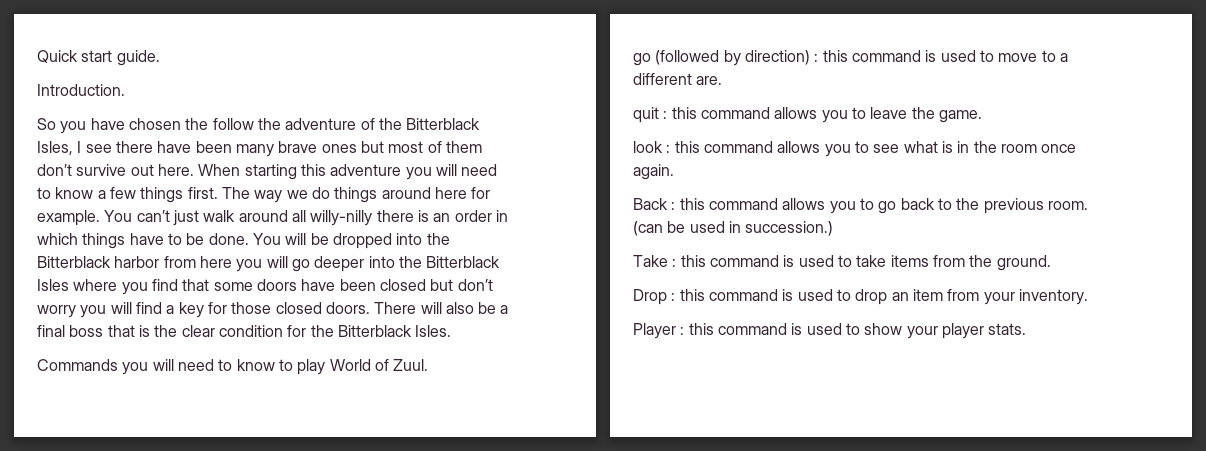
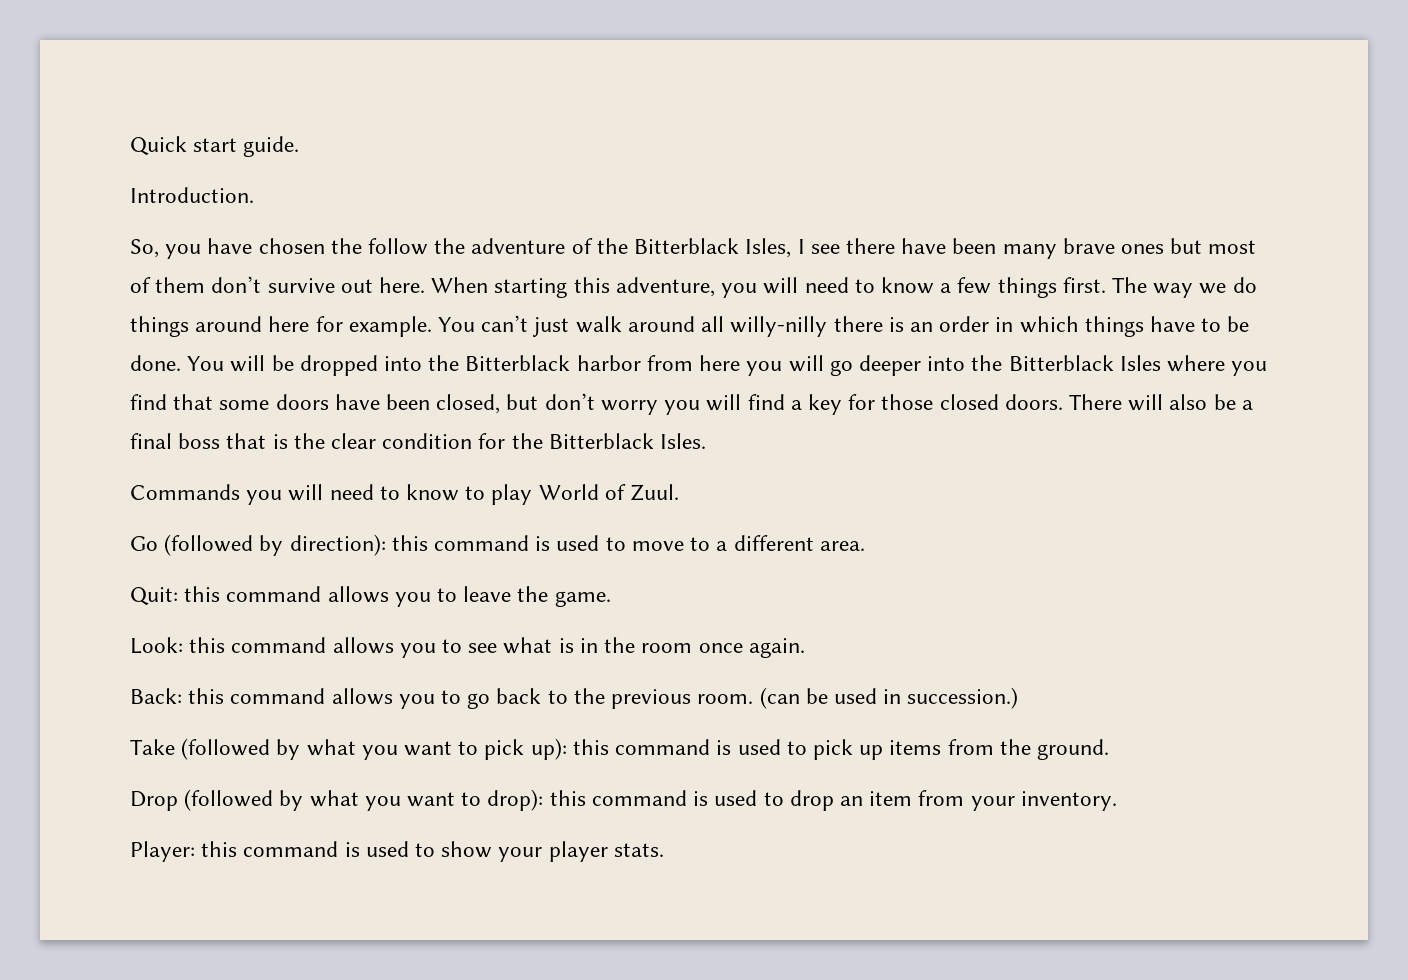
[37,118,56,130] So -> [130,239,159,258] So,
[330,164,402,176] adventure -> [615,277,715,297] adventure,
[379,279,426,291] closed -> [436,394,501,414] closed,
[633,50,819,66] go (followed by direction) : -> [130,534,386,556] Go (followed by direction):
[696,76,723,85] [633,107,668,123] are. // quit : -> [819,541,865,551] [130,587,178,605] area. // Quit:
[633,141,671,153] look : -> [130,637,183,654] Look:
[633,198,676,210] Back : -> [130,688,182,704] Back:
[672,255,887,267] : this command is used to take -> [181,738,884,760] (followed by what you want to pick up): this command is used to pick up
[671,292,676,301] : -> [184,789,544,811] (followed by what you want to drop):
[633,323,685,339] Player : -> [130,841,195,862] Player:

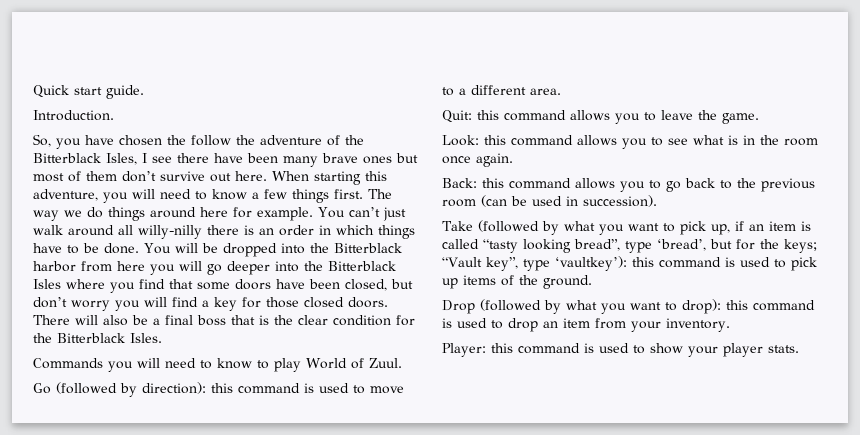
[697,694,754,704] room. -> [442,199,476,207] room
[907,687,1019,709] succession.) -> [583,195,657,207] succession).
[530,738,567,760] up): -> [710,221,811,235] [442,239,817,253] [442,256,627,271] up, if an item is called “tasty looking bread”, type ‘bread’, but for the keys; “Vault key”, type ‘vaultkey’):
[947,739,994,755] from -> [501,275,514,286] of

